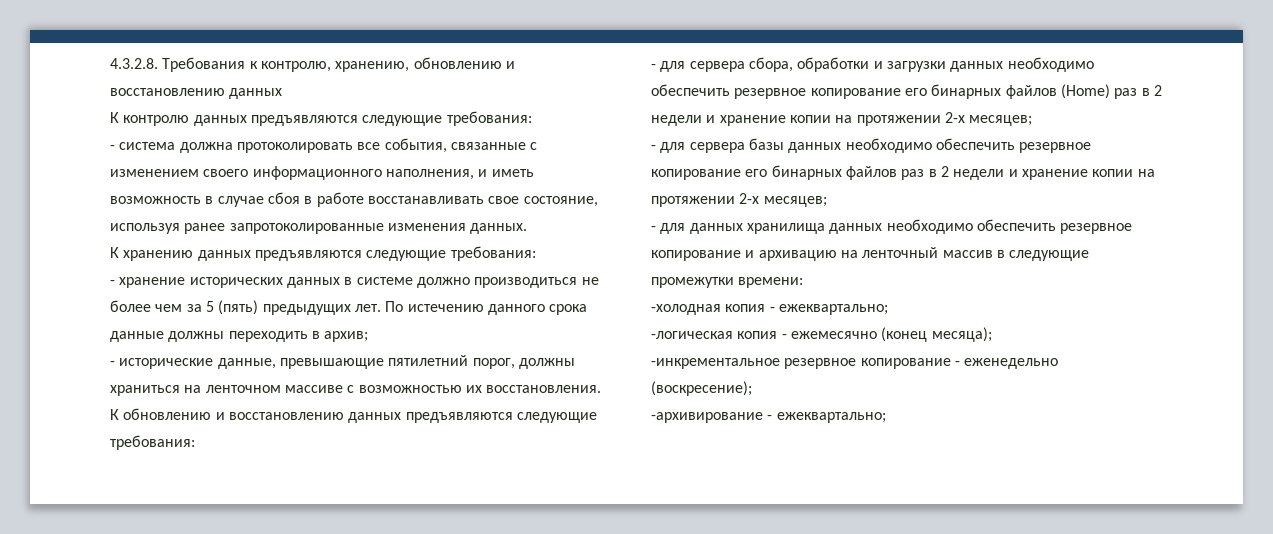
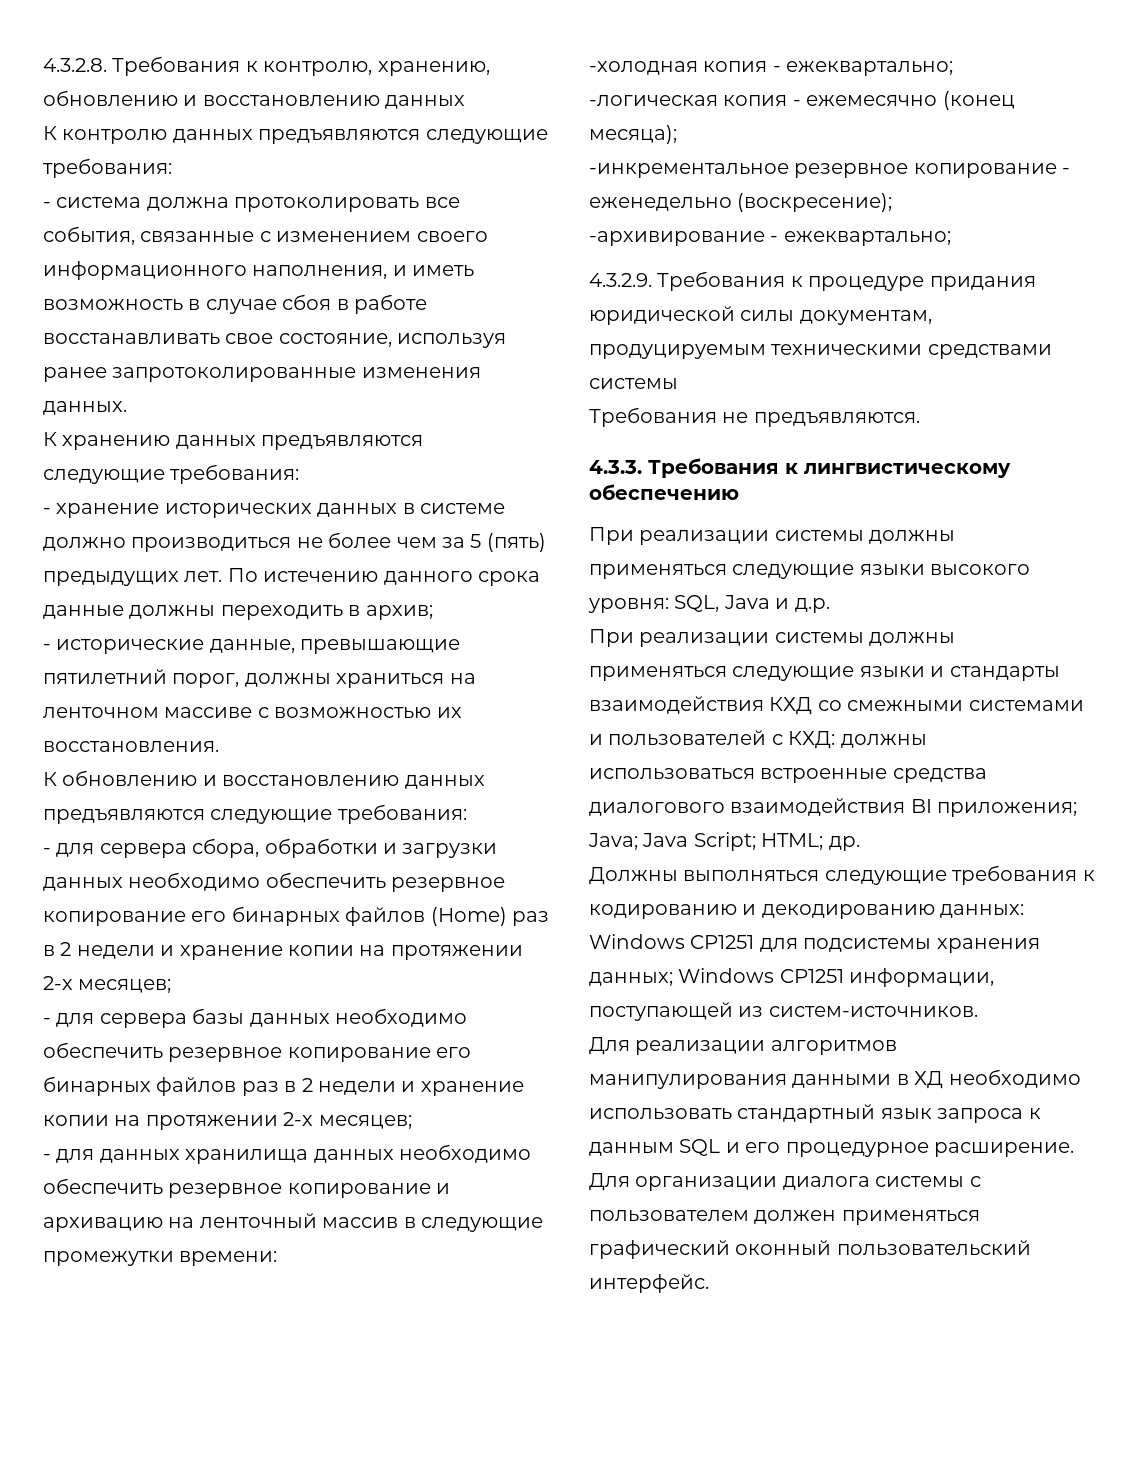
(886, 417) none -> [589,271,1036,291] [589,306,932,325] [589,344,1052,359] [589,378,678,390] [589,407,920,427] [589,458,1011,478] [589,484,739,500] [589,527,956,545] [589,564,1031,579] [588,595,830,613] [589,629,956,647] [589,666,1060,681] [589,696,1084,715] [589,730,927,749] [589,768,987,783] [589,798,1078,817] [588,832,860,851] [589,865,1095,885] [589,904,1025,919] [589,934,1040,953] [589,968,995,987] [589,1002,978,1021] [589,1037,897,1055] [589,1069,1081,1089] [589,1104,1041,1123] [589,1139,1074,1157] [589,1173,981,1191] [589,1210,980,1225] [589,1240,1031,1259] [589,1274,709,1293] // 4.3.2.9. Требования к процедуре придания юридической силы документам, продуцируемым техническими средствами системы // Требования не предъявляются. // 4.3.3. Требования к лингвистическому обеспечению // При реализации системы должны применяться следующие языки высокого уровня: SQL, Java и д.р. // При реализации системы должны применяться следующие языки и стандарты взаимодействия КХД со смежными системами и пользователей с КХД: должны использоваться встроенные средства диалогового взаимодействия BI приложения; Java; Java Script; HTML; др. // Должны выполняться следующие требования к кодированию и декодированию данных: Windows CP1251 для подсистемы хранения данных; Windows CP1251 информации, поступающей из систем-источников. // Для реализации алгоритмов манипулирования данными в ХД необходимо использовать стандартный язык запроса к данным SQL и его процедурное расширение. Для организации диалога системы с пользователем должен применяться графический оконный пользовательский интерфейс.

